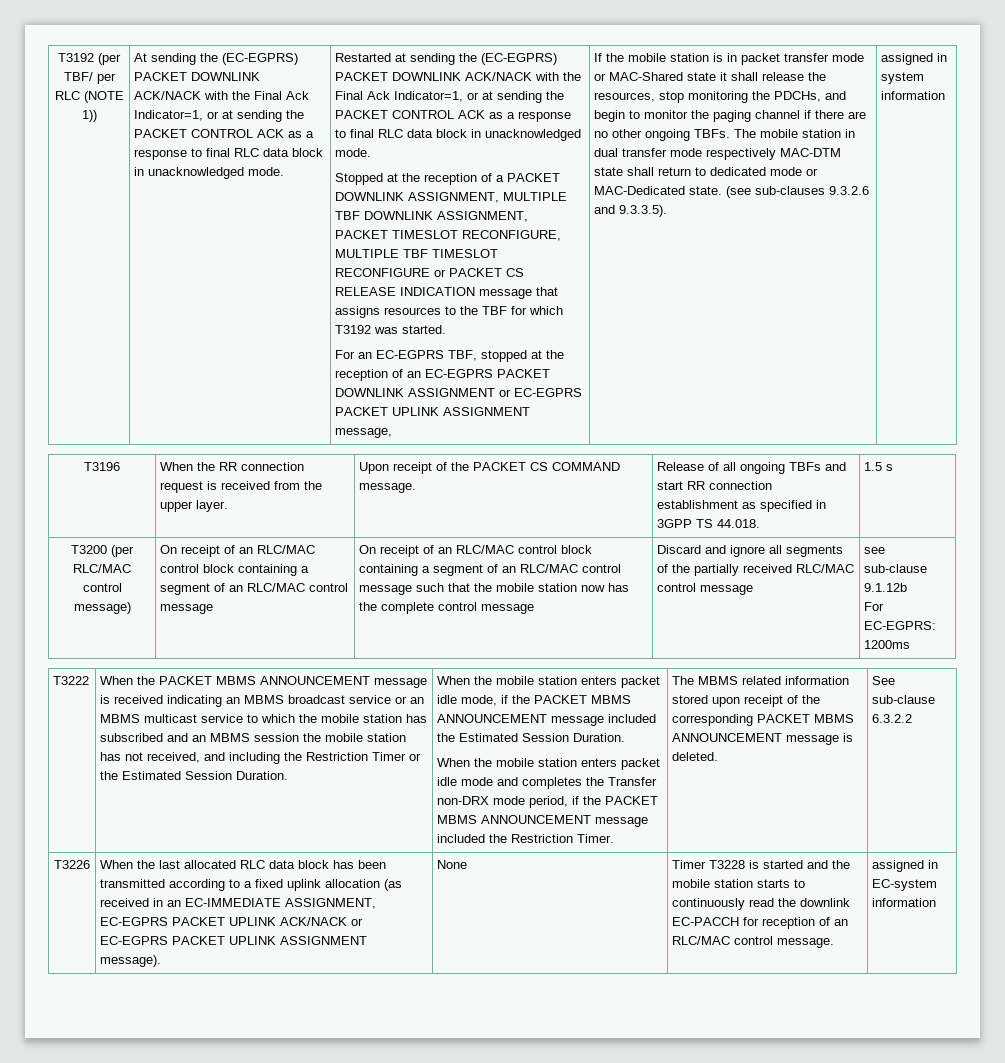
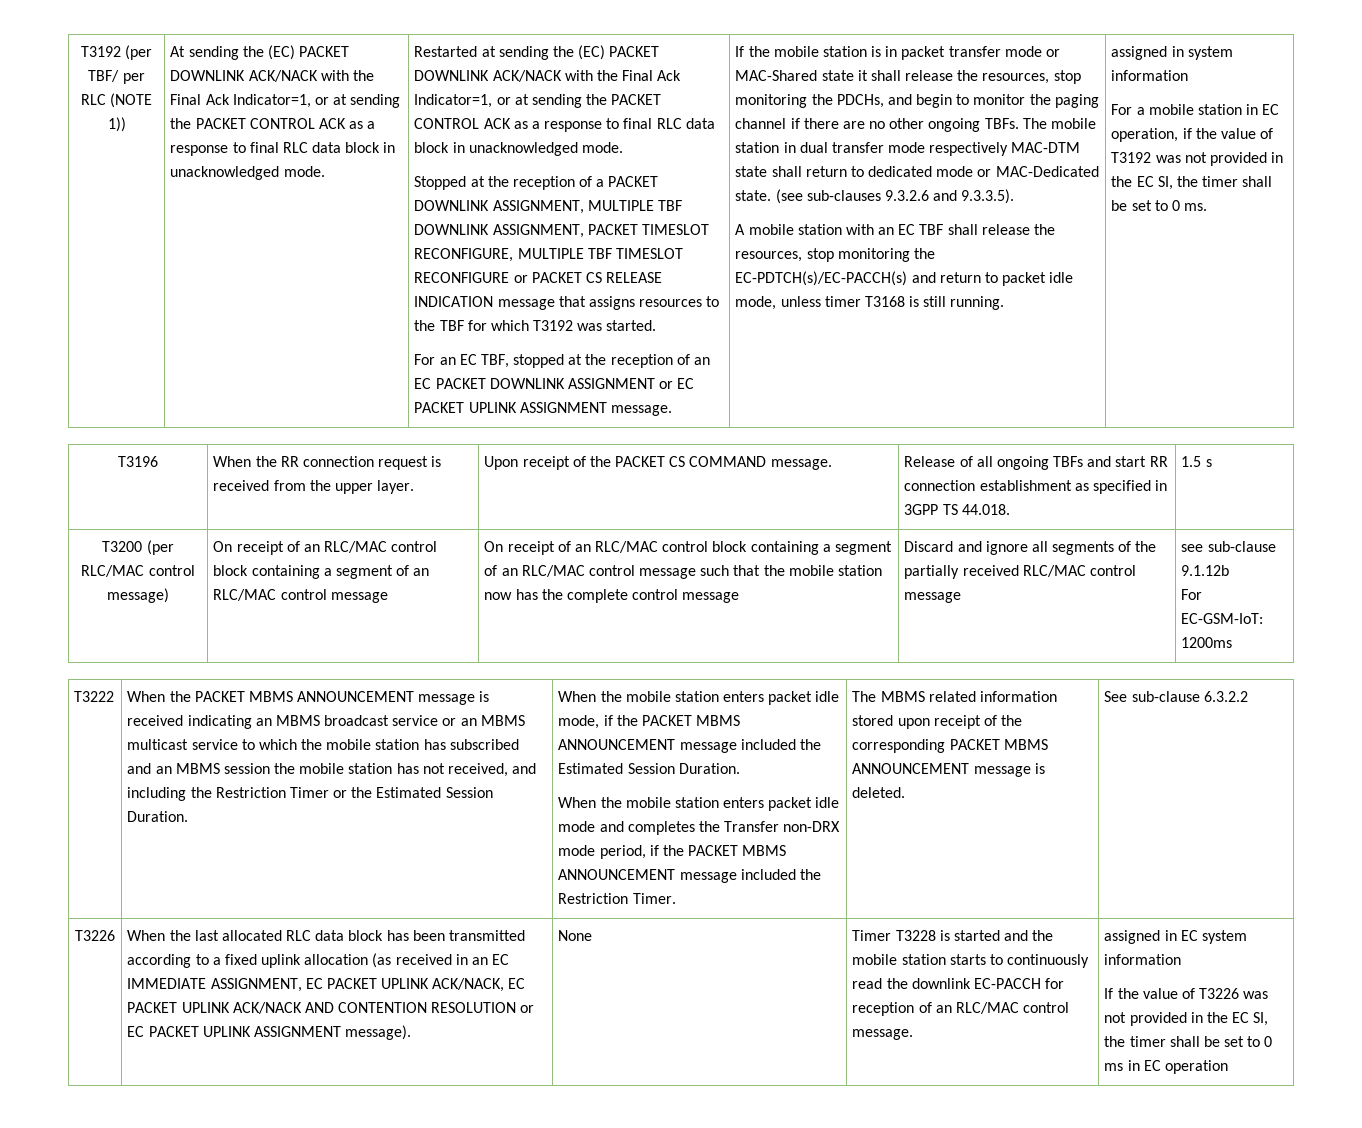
[222,53,299,65] (EC-EGPRS) -> [267,45,295,60] (EC)
[481,53,558,65] (EC-EGPRS) -> [578,45,606,60] (EC)
[376,350,445,359] EC-EGPRS -> [459,354,477,365] EC
[425,369,494,378] EC-EGPRS -> [414,378,432,389] EC
[514,388,583,397] [335,407,531,416] [335,428,393,438] EC-EGPRS PACKET UPLINK ASSIGNMENT message, -> [677,378,695,389] [414,402,672,416] EC PACKET UPLINK ASSIGNMENT message.
[881,53,948,65] [881,72,925,84] [881,91,946,100] | assigned in system information -> [735,224,1056,235] [735,248,935,262] [735,271,1074,286] [735,296,1005,310] [1111,46,1233,60] [1111,70,1189,81] [1111,104,1280,115] [1111,128,1274,142] [1111,152,1284,166] [1111,176,1273,190] [1111,200,1208,211] // A mobile station with an EC TBF shall release the resources, stop monitoring the EC-PDTCH(s)/EC-PACCH(s) and return to packet idle mode, unless timer T3168 is still running. | assigned in system information // For a mobile station in EC operation, if the value of T3192 was not provided in the EC SI, the timer shall be set to 0 ms.
[864,621,937,630] EC-EGPRS: -> [1181,613,1264,624] EC-GSM-IoT:
[185,898,377,909] [100,917,364,926] [100,936,169,945] EC-IMMEDIATE ASSIGNMENT, EC-EGPRS PACKET UPLINK ACK/NACK or EC-EGPRS -> [492,954,510,965] [127,978,526,992] [127,1002,535,1014] [127,1026,145,1037] EC IMMEDIATE ASSIGNMENT, EC PACKET UPLINK ACK/NACK, EC PACKET UPLINK ACK/NACK AND CONTENTION RESOLUTION or EC
[872,879,938,891] [872,898,937,907] EC-system information -> [1180,930,1247,944] [1104,954,1182,965] [1104,988,1269,999] [1104,1012,1269,1026] [1104,1036,1273,1047] [1104,1060,1228,1074] EC system information // If the value of T3226 was not provided in the EC SI, the timer shall be set to 0 ms in EC operation

